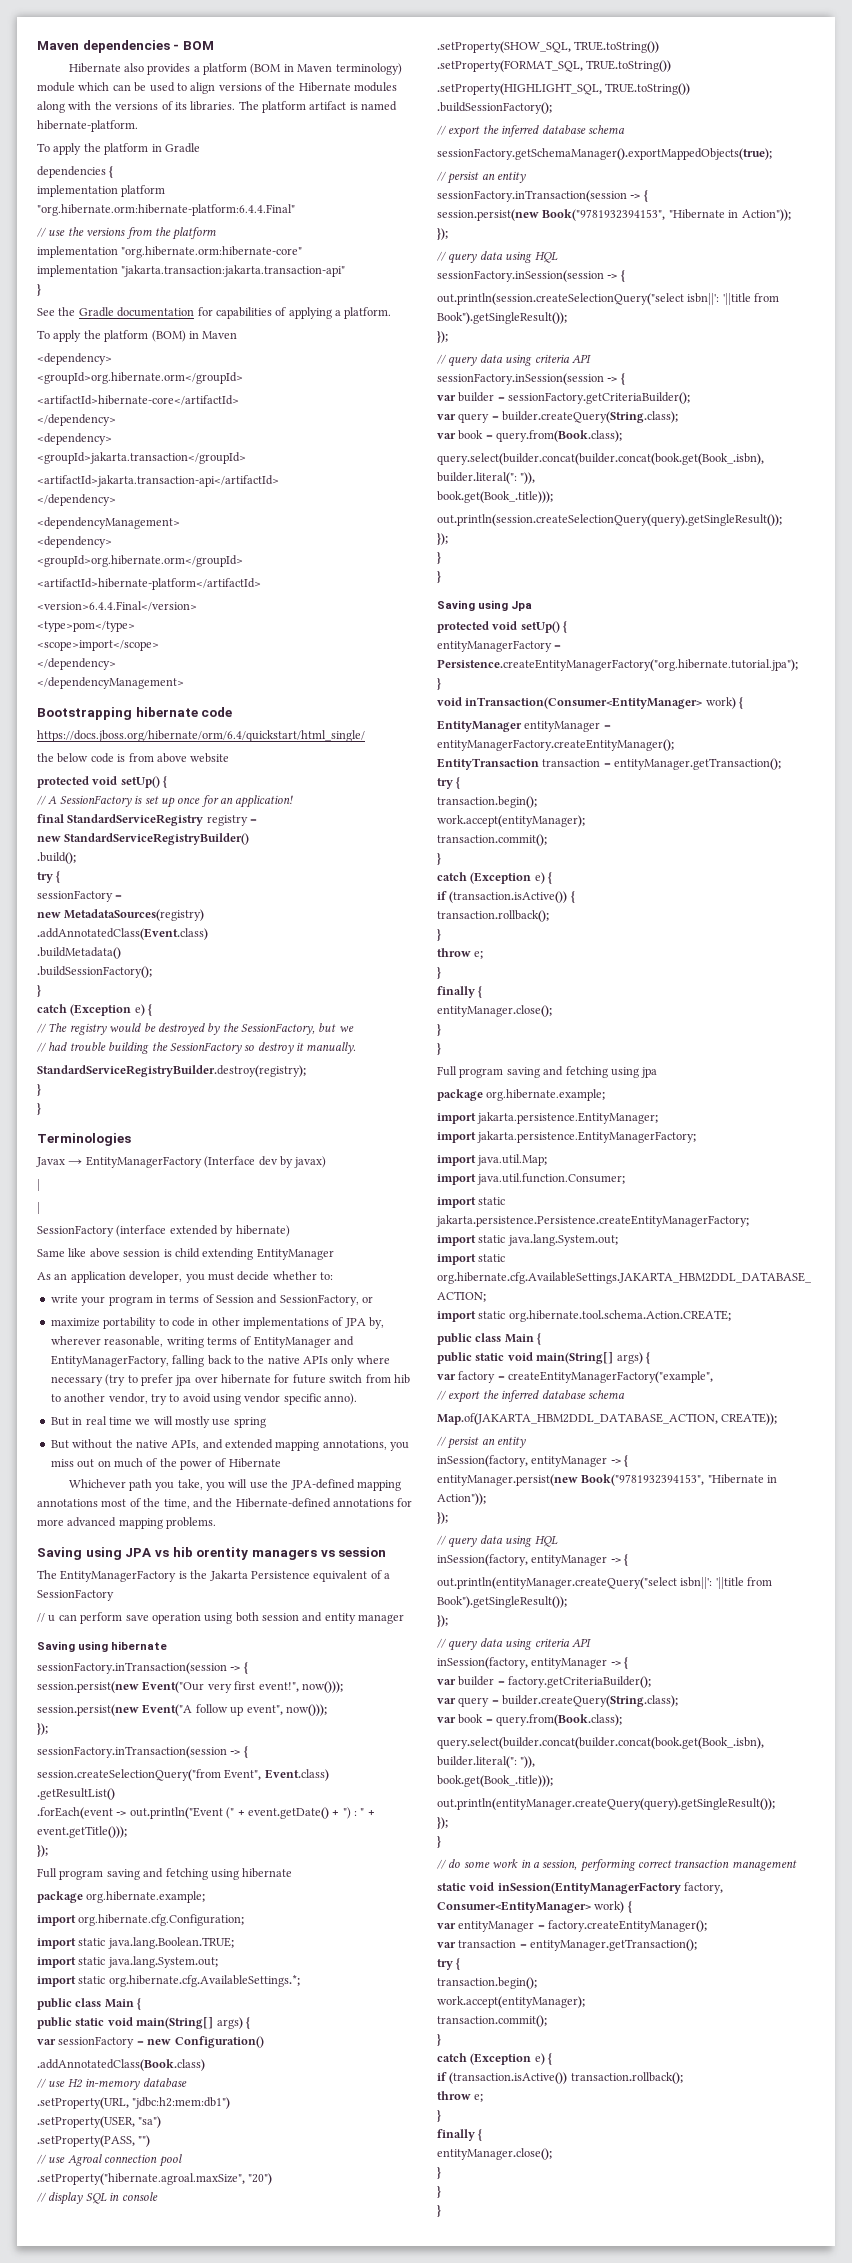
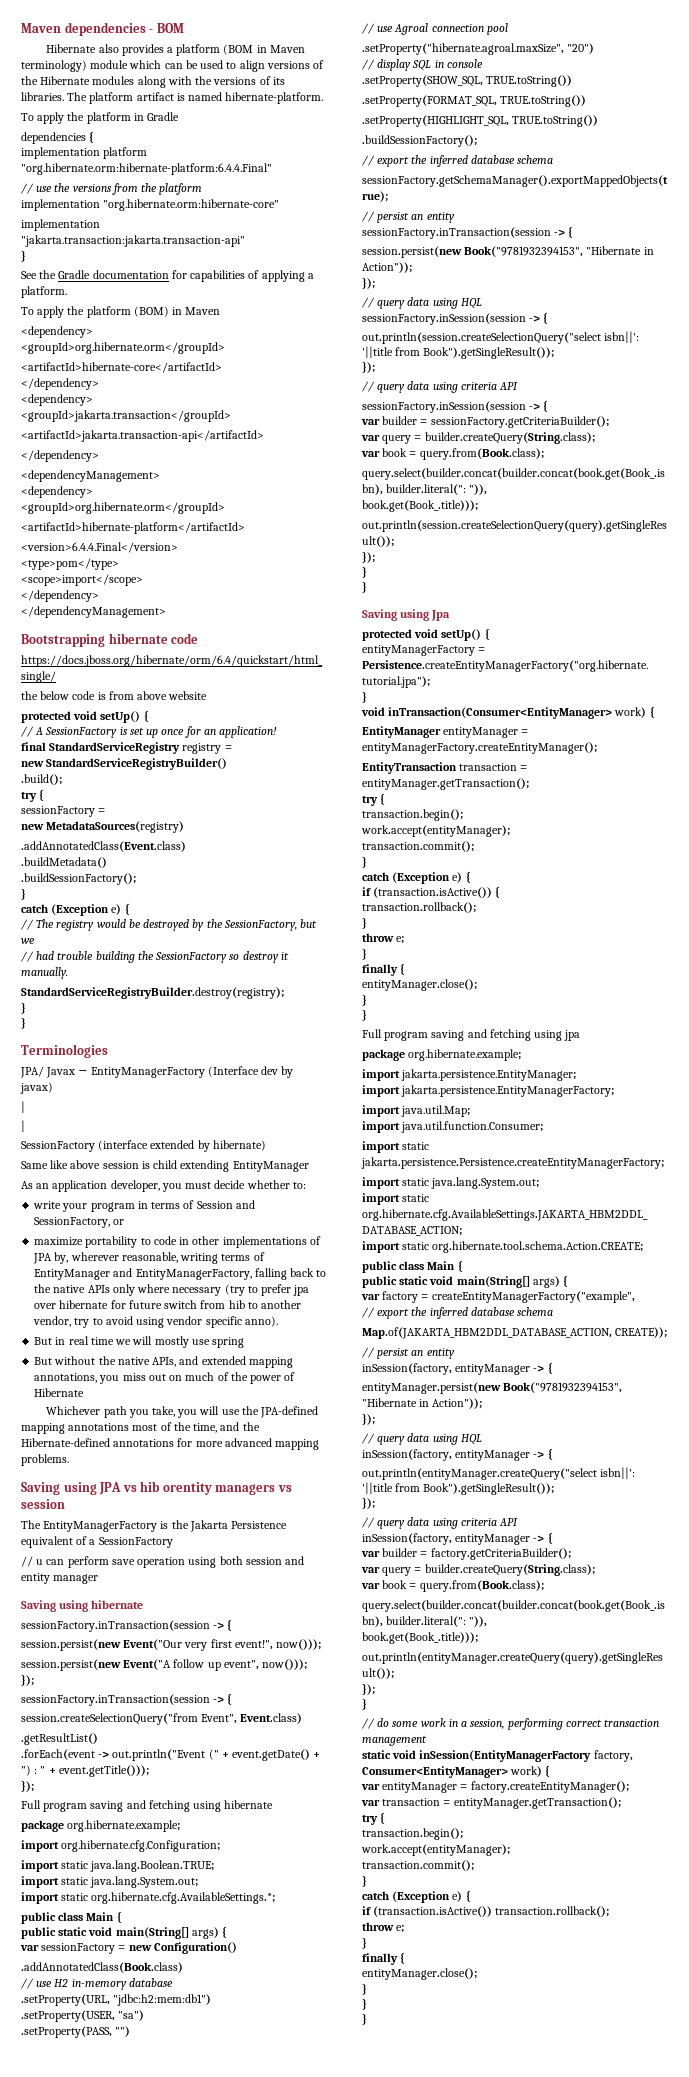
(131, 1139) none -> [20,1066,44,1078] JPA/

